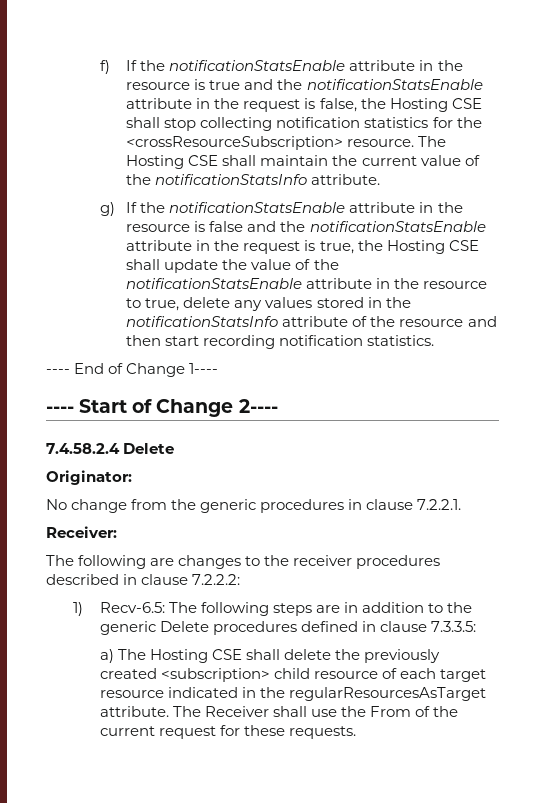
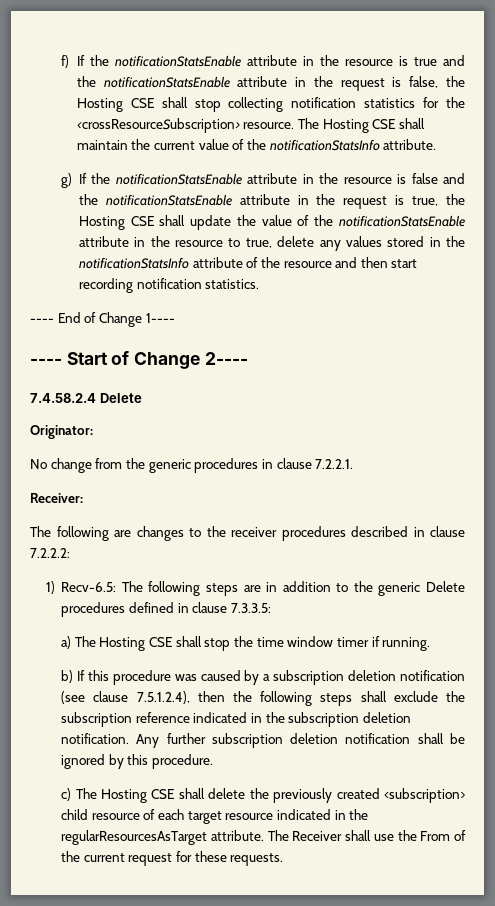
(280, 654) none -> [204,636,431,651] [61,670,465,685] [61,691,465,706] [61,712,412,727] [61,733,466,748] [61,754,214,769] [61,788,205,803] stop the time window timer if running. // b) If this procedure was caused by a subscription deletion notification (see clause 7.5.1.2.4), then the following steps shall exclude the subscription reference indicated in the subscription deletion notification. Any further subscription deletion notification shall be ignored by this procedure. // c) The Hosting CSE shall

